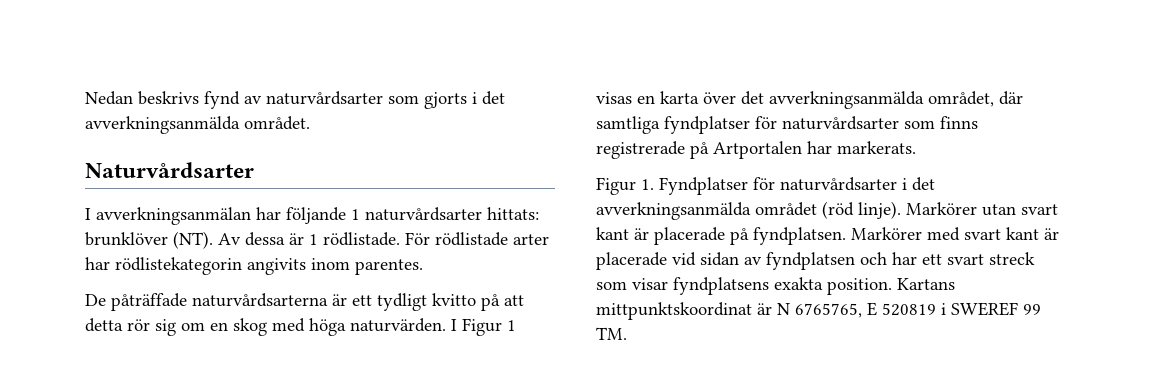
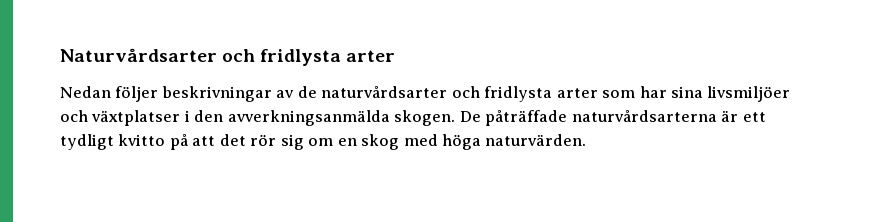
[85,91,505,109] [85,116,310,134] [85,162,254,178] [85,207,539,225] [85,231,549,249] [85,257,423,275] Nedan beskrivs fynd av naturvårdsarter som gjorts i det avverkningsanmälda området. // Naturvårdsarter // I avverkningsanmälan har följande 1 naturvårdsarter hittats: brunklöver (NT). Av dessa är 1 rödlistade. För rödlistade arter har rödlistekategorin angivits inom parentes. // -> [60,48,396,66] [60,86,791,102] [60,110,456,126] Naturvårdsarter och fridlysta arter // Nedan följer beskrivningar av de naturvårdsarter och fridlysta arter som har sina livsmiljöer och växtplatser i den avverkningsanmälda skogen.
[85,318,123,332] detta -> [219,134,246,146] det
[451,318,516,336] [596,91,1023,109] [596,116,978,134] [596,141,916,159] [596,177,935,195] [596,201,1058,220] [596,227,1059,245] [596,252,1035,270] [596,277,955,295] [596,302,1041,320] [596,327,627,340] I Figur 1 visas en karta över det avverkningsanmälda området, där samtliga fyndplatser för naturvårdsarter som finns registrerade på Artportalen har markerats. // Figur 1. Fyndplatser för naturvårdsarter i det avverkningsanmälda området (röd linje). Markörer utan svart kant är placerade på fyndplatsen. Markörer med svart kant är placerade vid sidan av fyndplatsen och har ett svart streck som visar fyndplatsens exakta position. Kartans mittpunktskoordinat är N 6765765, E 520819 i SWEREF 99 TM. -> (587, 140) none

